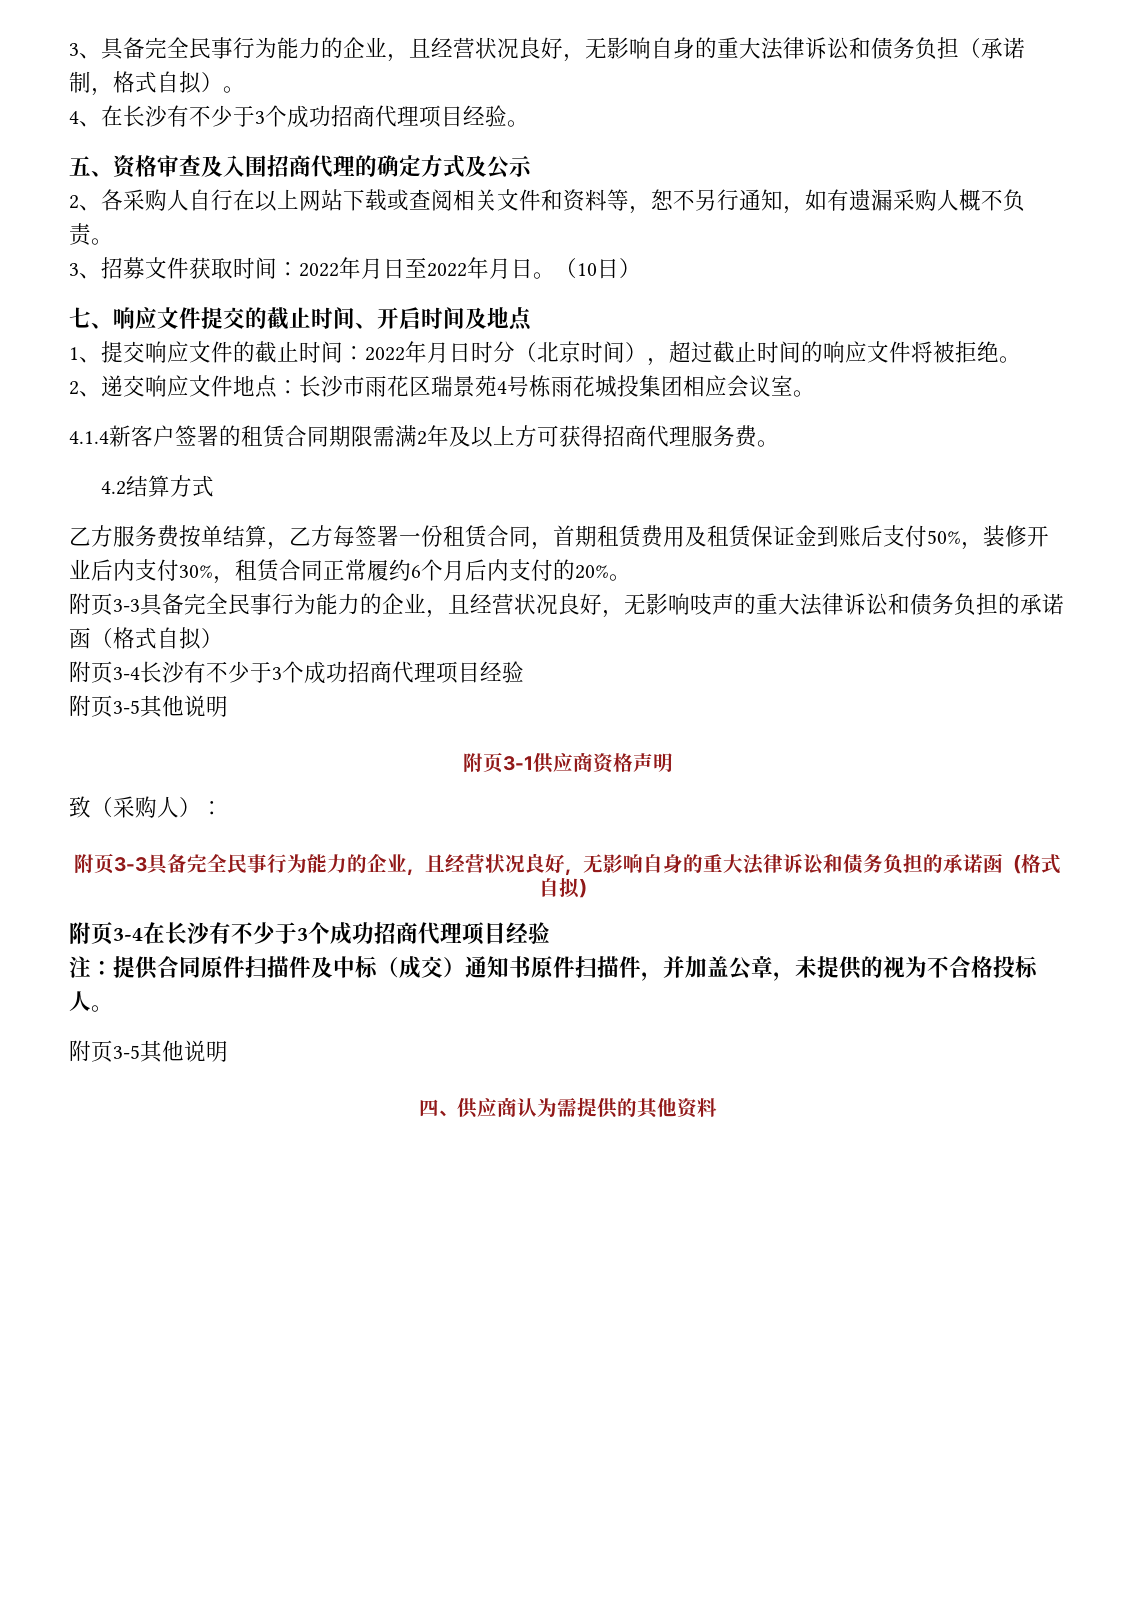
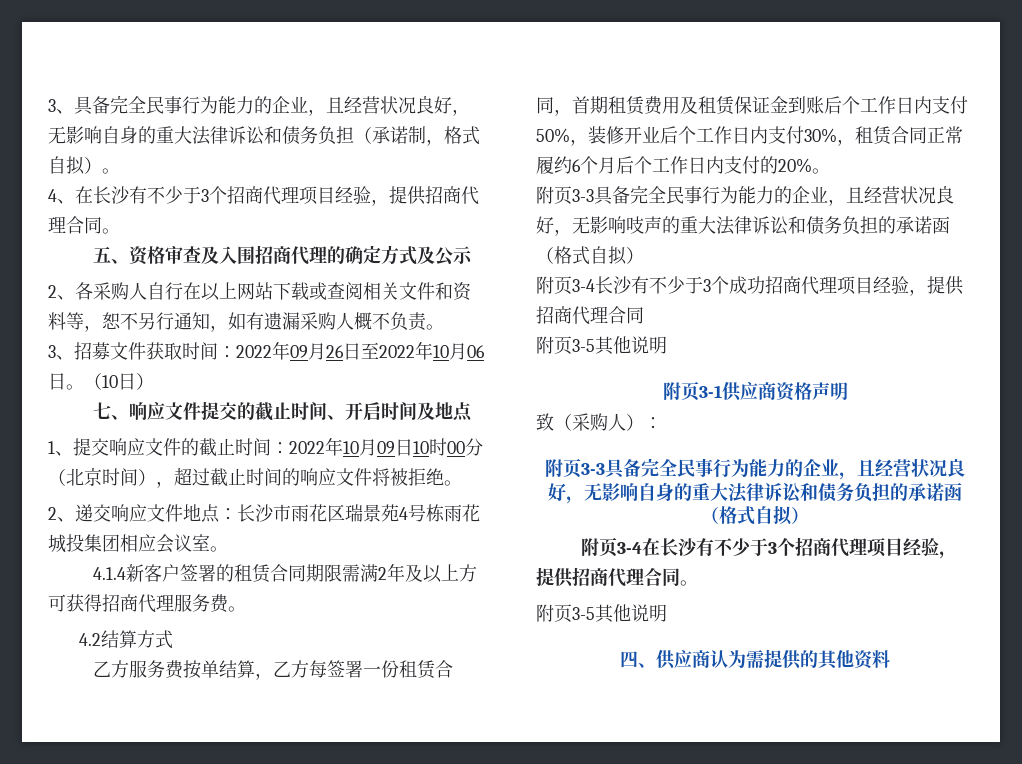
[287,105,507,128] 成功招商代理项目经验 -> [227,186,479,206] [48,216,102,234] 招商代理项目经验，提供招商代理合同
[361,257,511,279] 月日至2022年月 -> [290,341,485,360] 09月26日至2022年10月06
[427,341,493,363] 月日时 -> [343,438,465,456] 10月09日10时00
(883, 536) none -> [842,96,932,114] 个工作日内
(113, 570) none -> [678,126,750,144] 个工作日
(487, 570) none -> [634,156,706,174] 个工作日
(524, 672) none -> [909,276,964,296] [536,306,644,325] ，提供招商代理合同
[330,922,550,945] [69,956,1038,981] [69,991,91,1011] 成功招商代理项目经验 // 注：提供合同原件扫描件及中标（成交）通知书原件扫描件，并加盖公章，未提供的视为不合格投标人 -> [795,537,958,559] [536,567,680,588] 招商代理项目经验，提供招商代理合同

